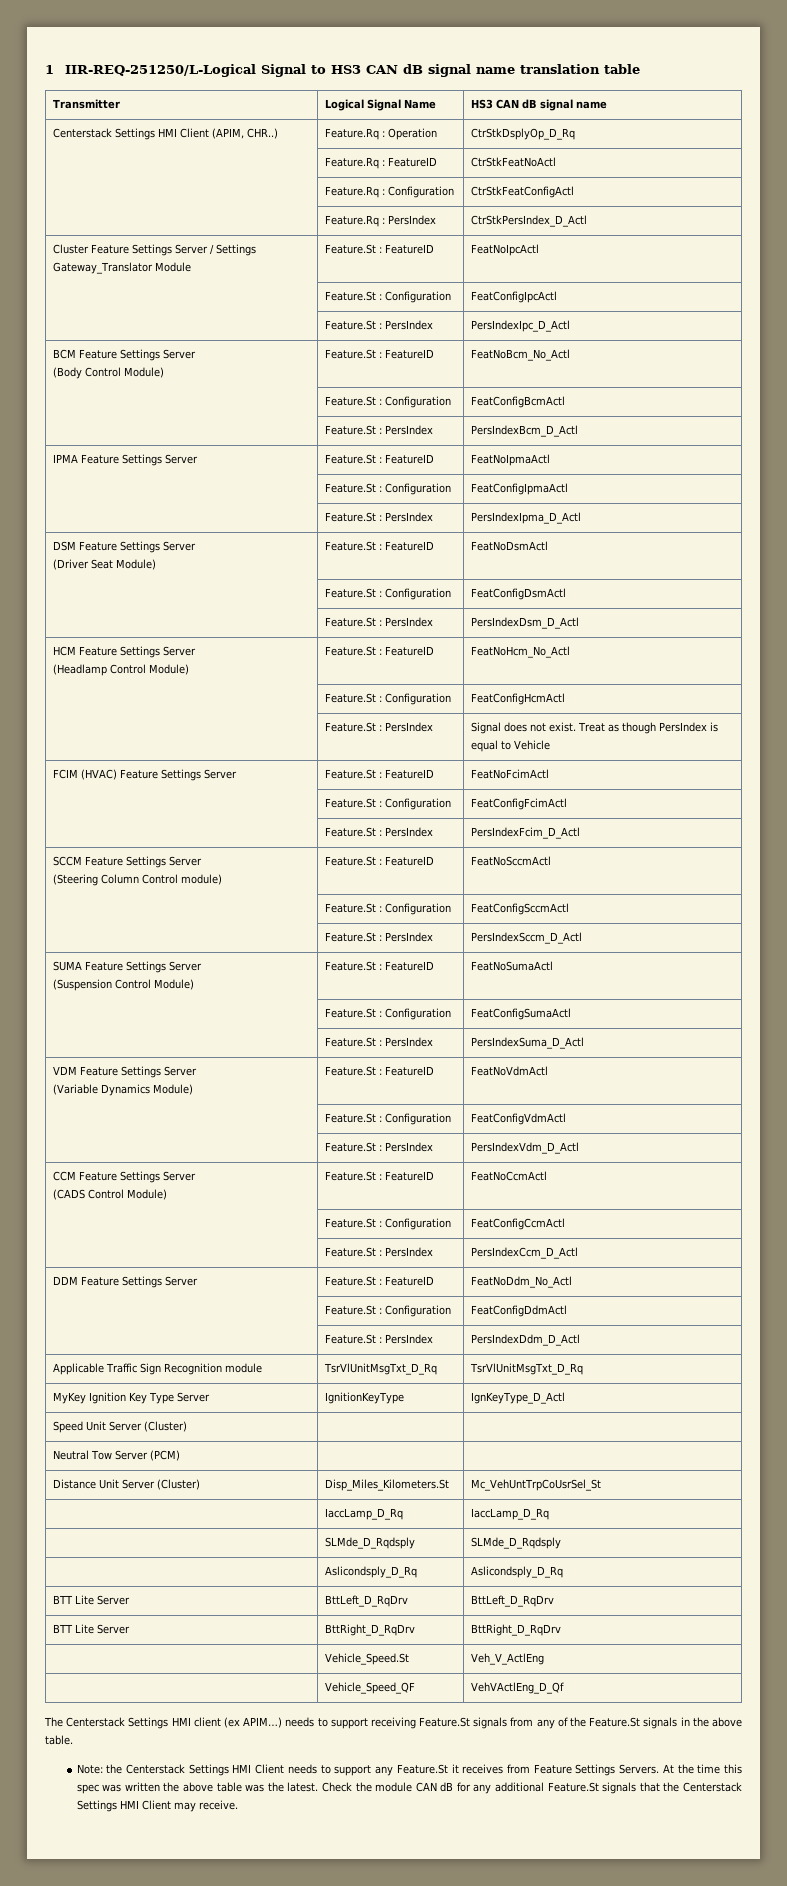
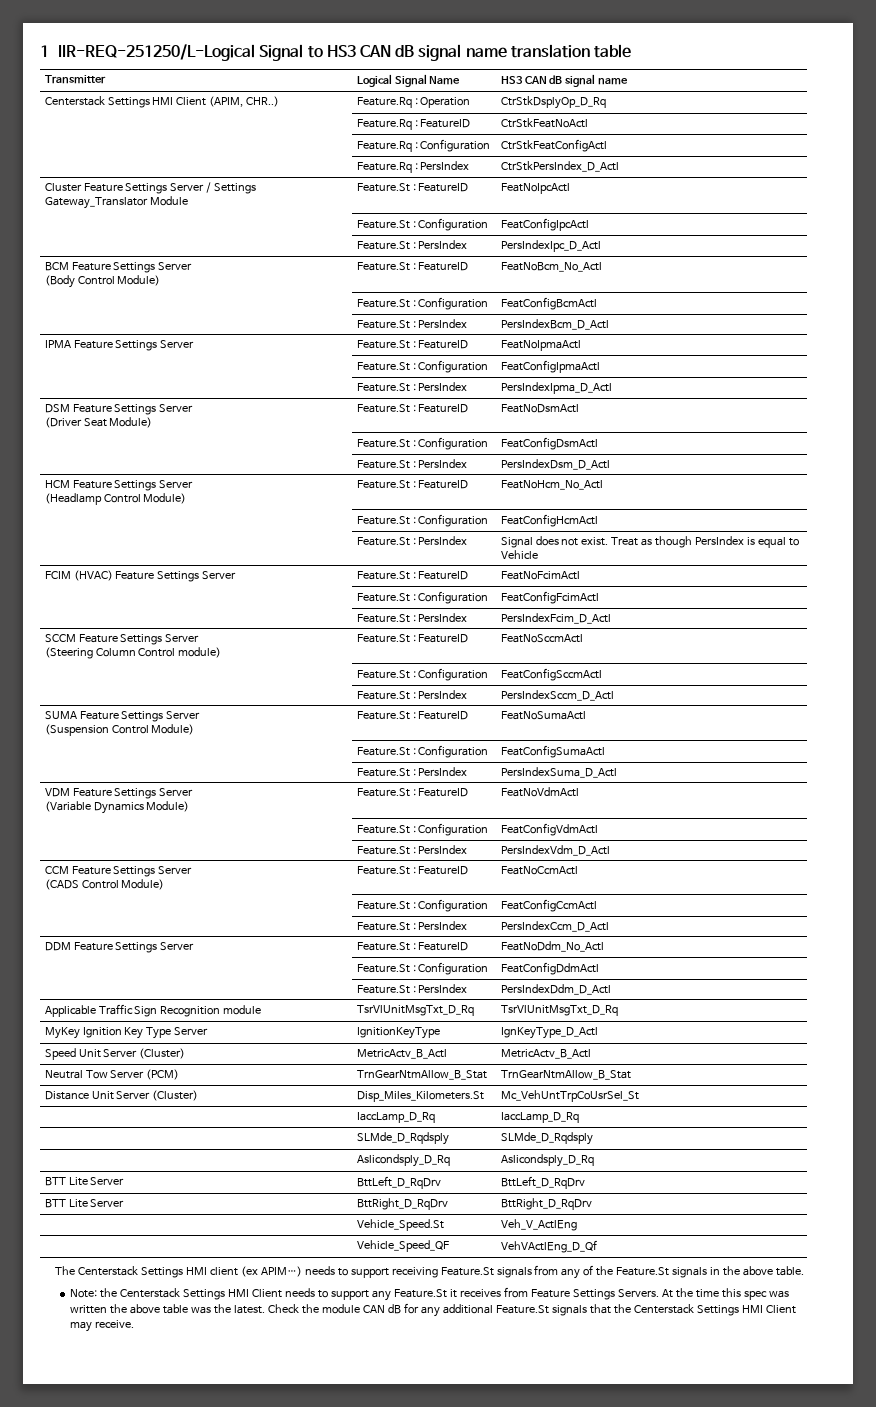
(188, 1426) | -> [356,1049,447,1059] [500,1049,591,1059] MetricActv_B_Actl | MetricActv_B_Actl
(181, 1455) | -> [356,1070,487,1080] [500,1070,631,1080] TrnGearNtmAllow_B_Stat | TrnGearNtmAllow_B_Stat

